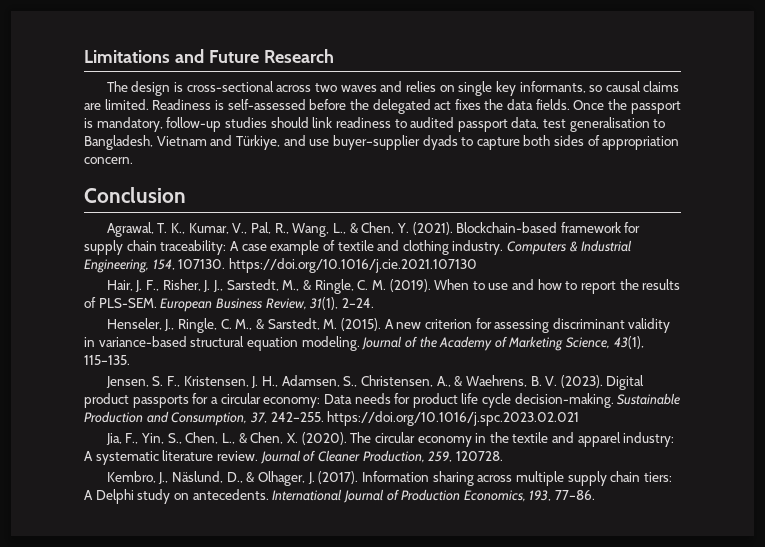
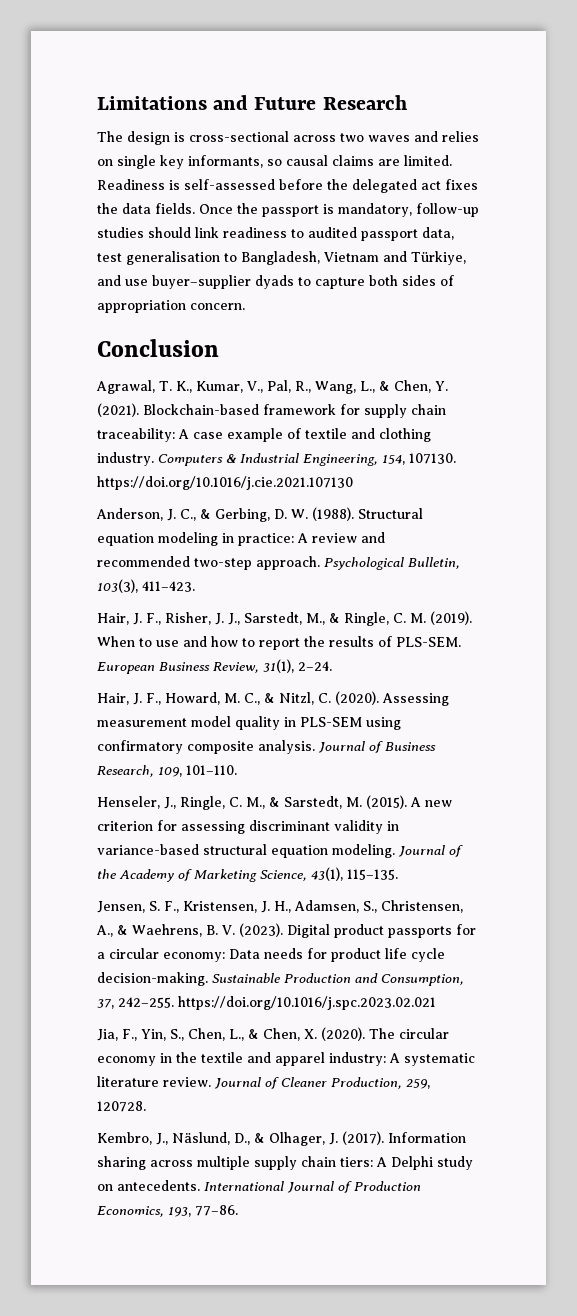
(477, 265) none -> [96,507,423,522] [97,532,385,546] [97,556,460,570] [97,579,195,593] // Anderson, J. C., & Gerbing, D. W. (1988). Structural equation modeling in practice: A review and recommended two-step approach. Psychological Bulletin, 103(3), 411–423.
(374, 303) none -> [97,691,449,706] [97,716,401,730] [97,740,436,754] [97,765,237,777] // Hair, J. F., Howard, M. C., & Nitzl, C. (2020). Assessing measurement model quality in PLS-SEM using confirmatory composite analysis. Journal of Business Research, 109, 101–110.

